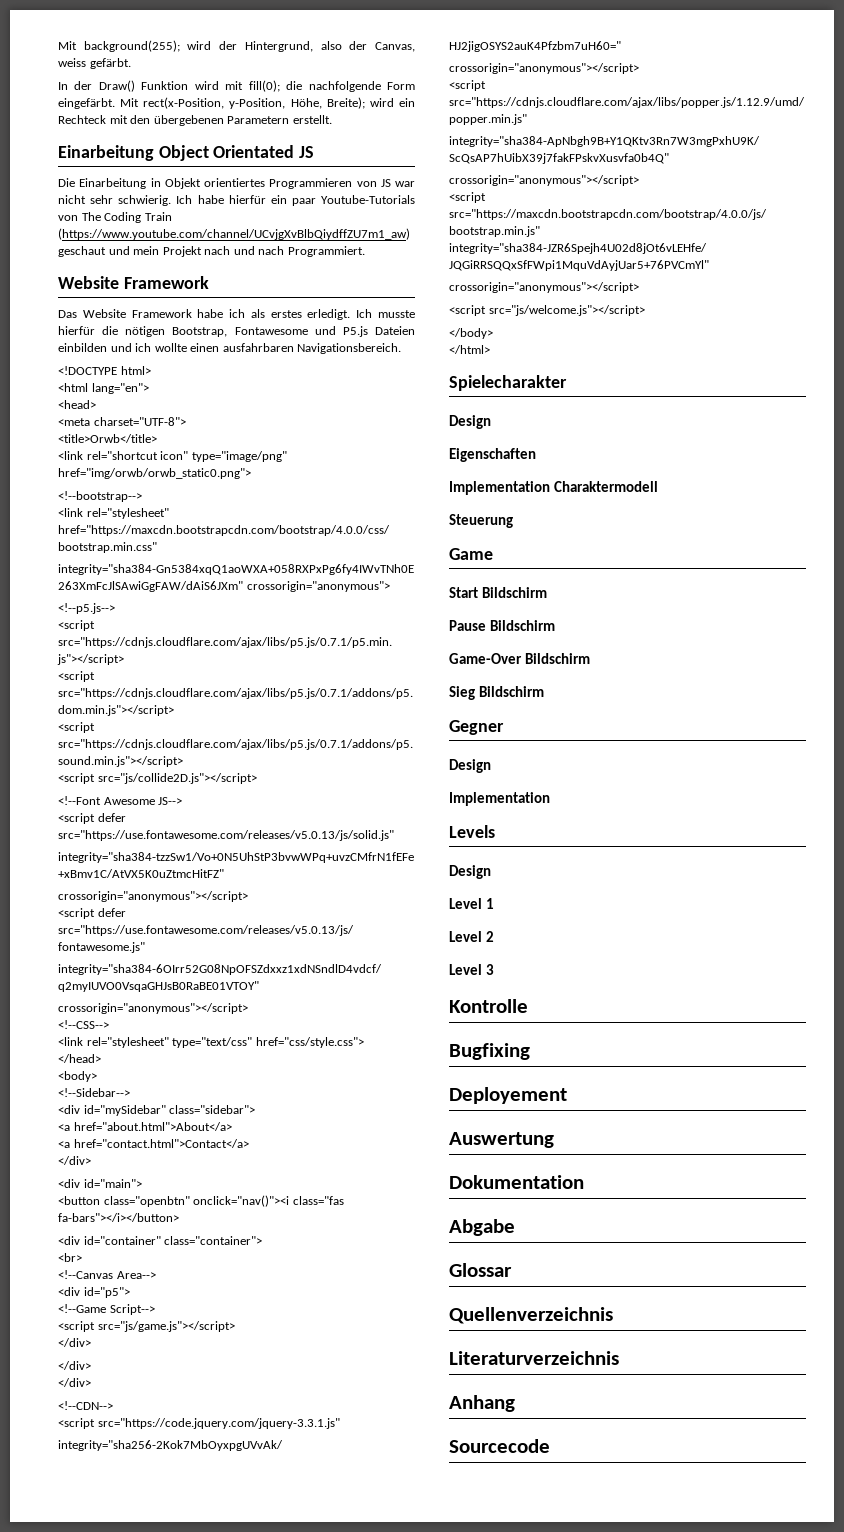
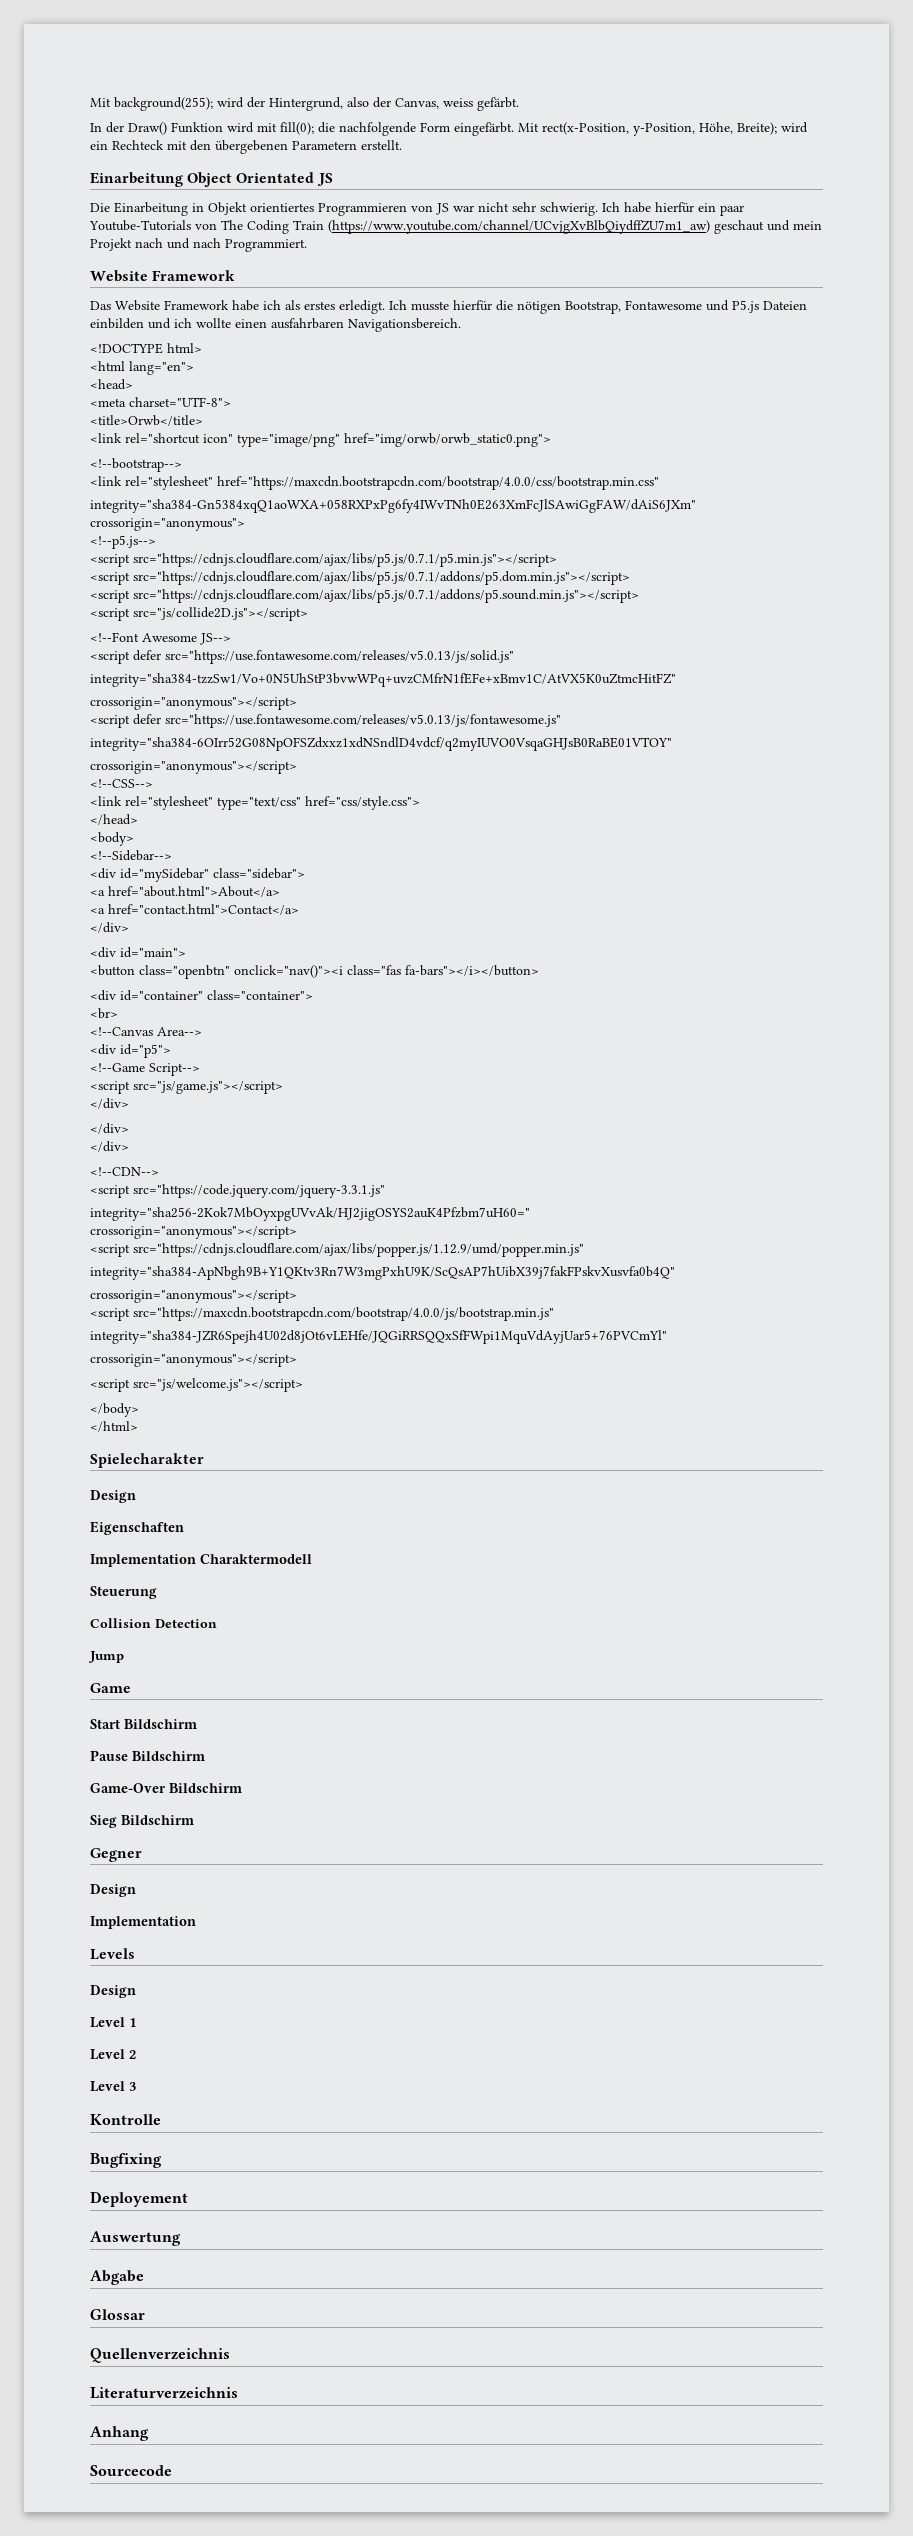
(513, 521) none -> [90,1618,217,1628] [89,1651,124,1663] // Collision Detection // Jump
[449,1175,584,1189] // Dokumentation -> (181, 2238) none

